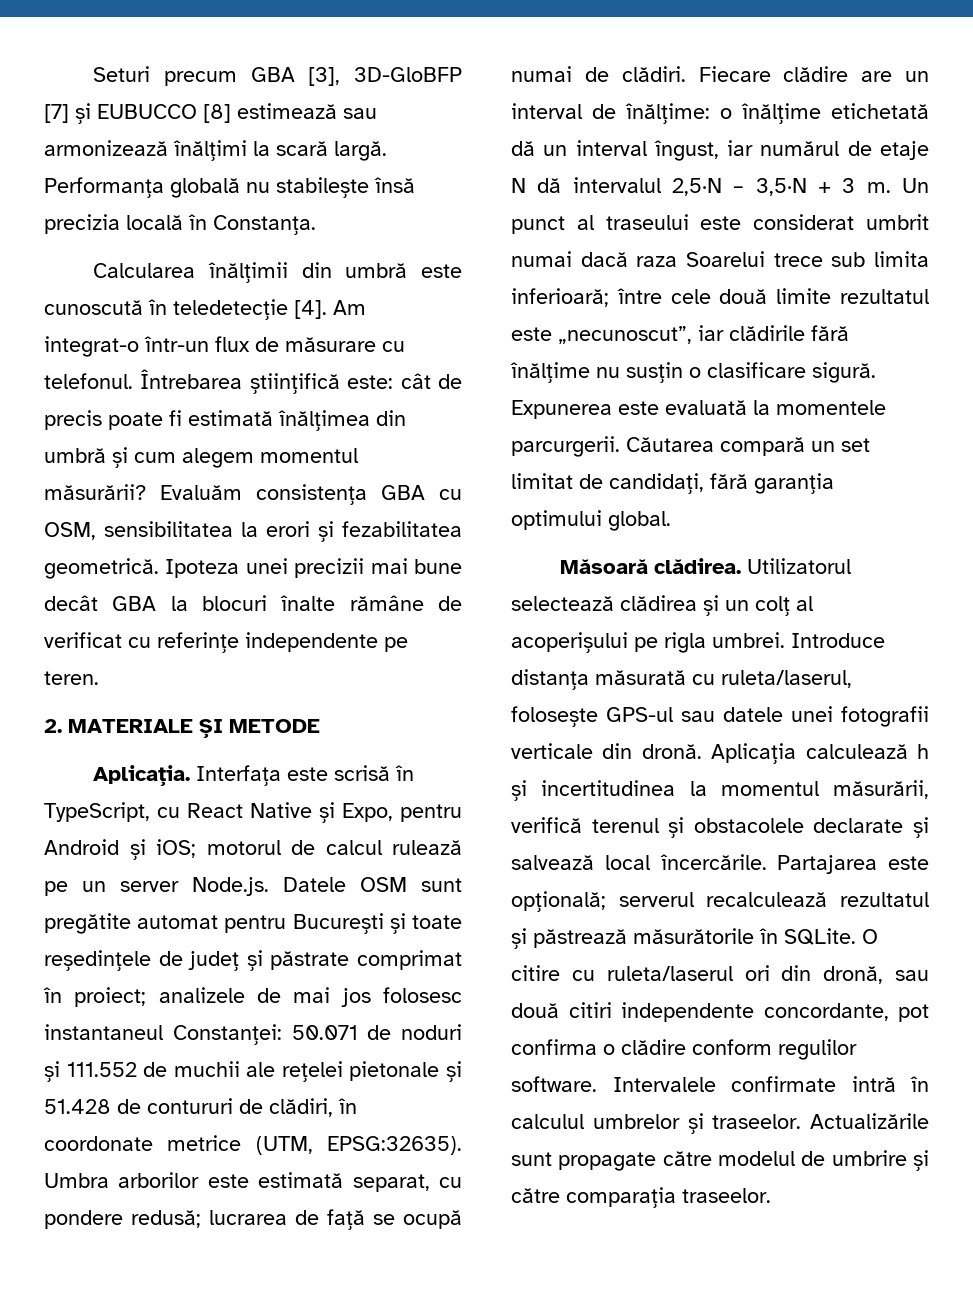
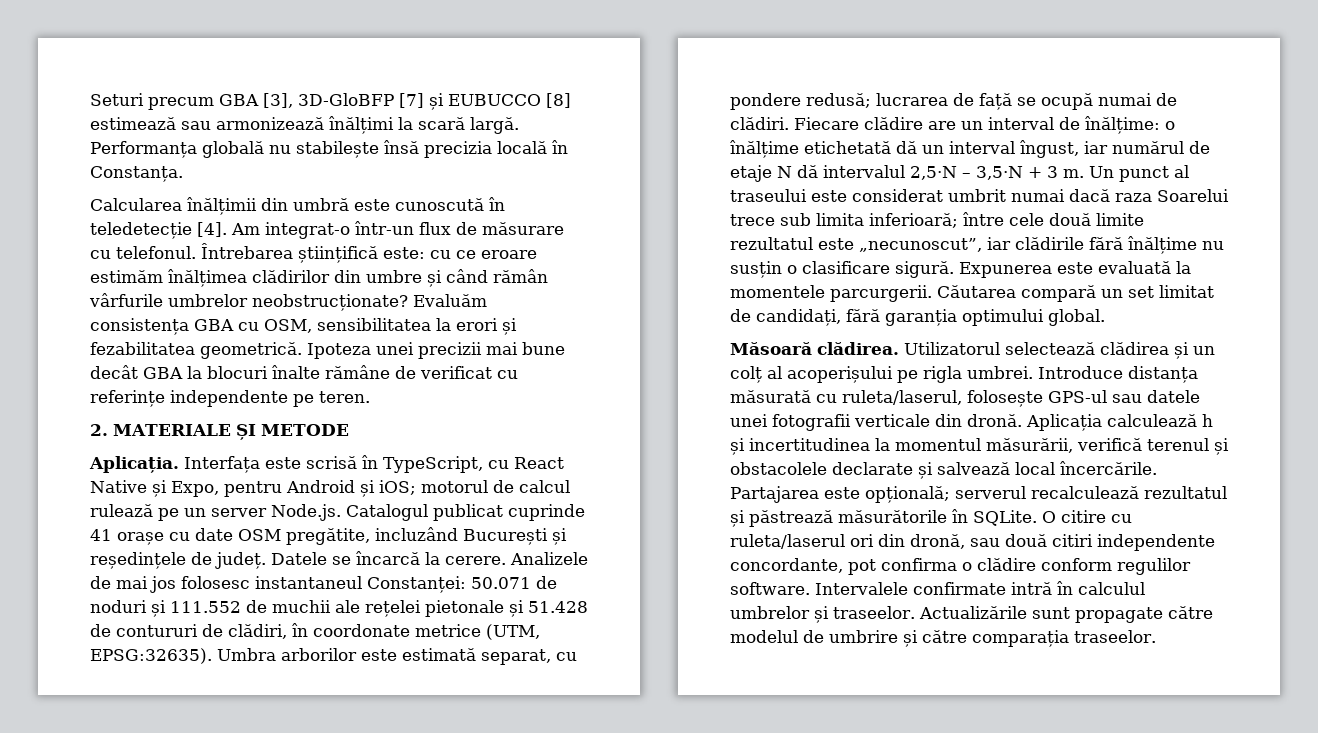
[400,373,462,389] [44,410,406,431] [44,447,358,468] [44,484,146,500] cât de precis poate fi estimată înălțimea din umbră și cum alegem momentul măsurării? -> [430,250,537,259] [90,269,548,287] [89,293,408,311] cu ce eroare estimăm înălțimea clădirilor din umbre și când rămân vârfurile umbrelor neobstrucționate?
[283,877,462,892] [44,913,287,934] Datele OSM sunt pregătite automat pentru -> [346,504,585,521] [90,527,458,545] Catalogul publicat cuprinde 41 orașe cu date OSM pregătite, incluzând
[411,915,462,929] toate -> (567, 536) none
[188,950,462,971] [43,987,245,1007] județ și păstrate comprimat în proiect; analizele -> [215,551,588,569] județ. Datele se încarcă la cerere. Analizele

